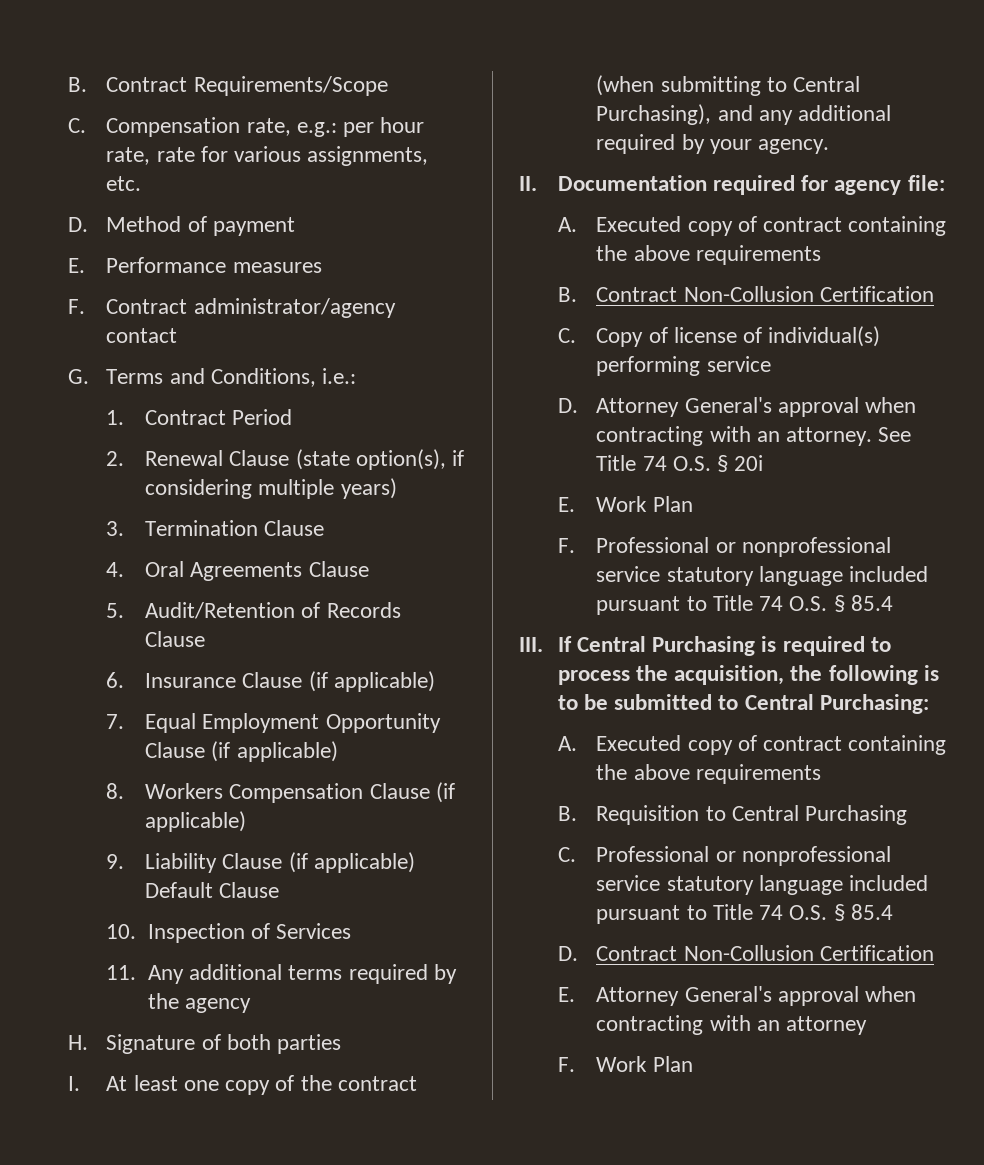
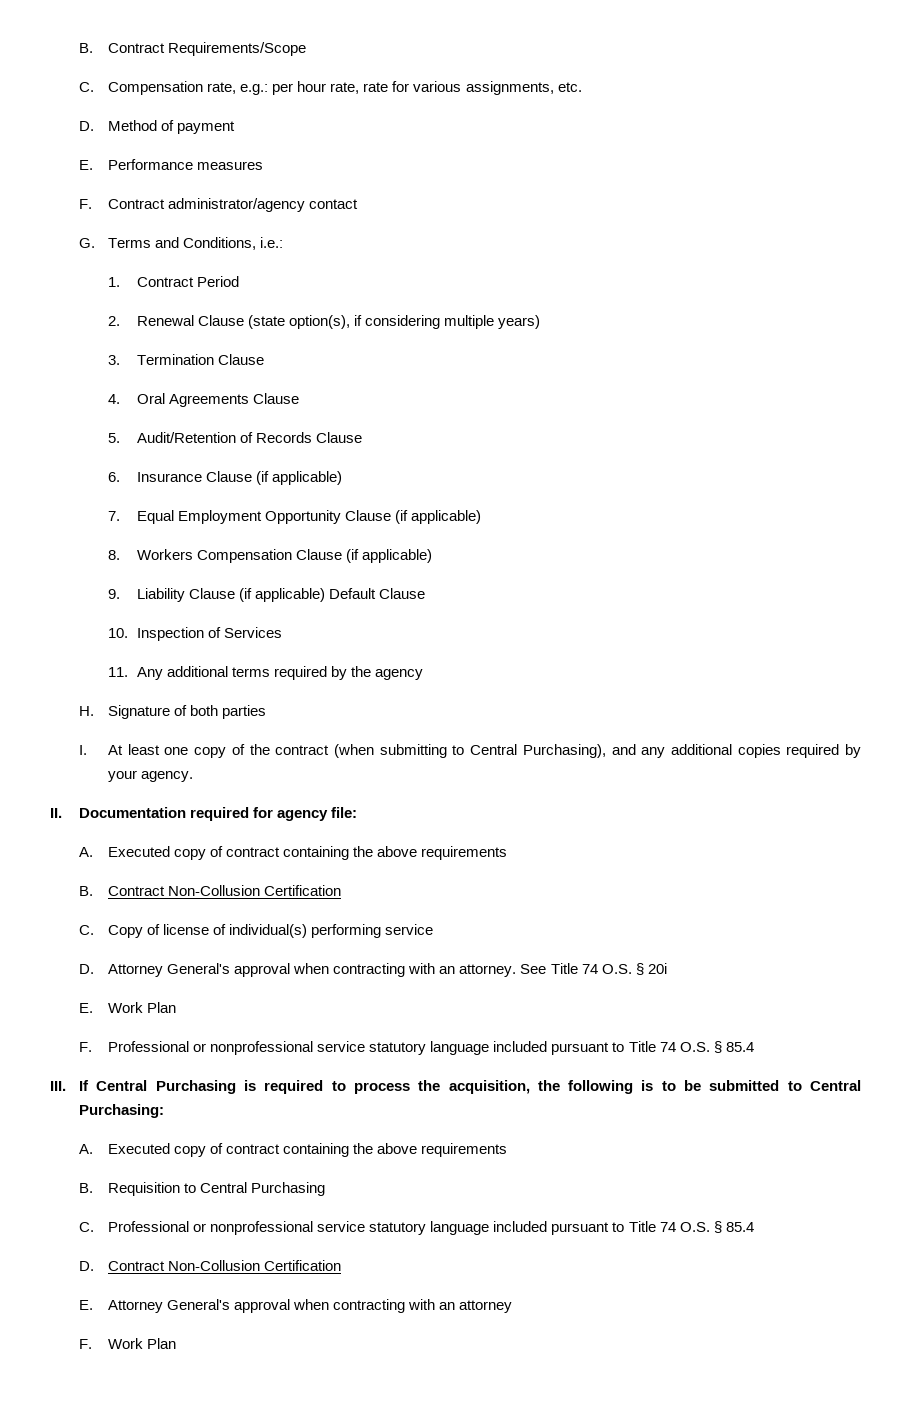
(892, 113) none -> [737,744,781,758] copies

